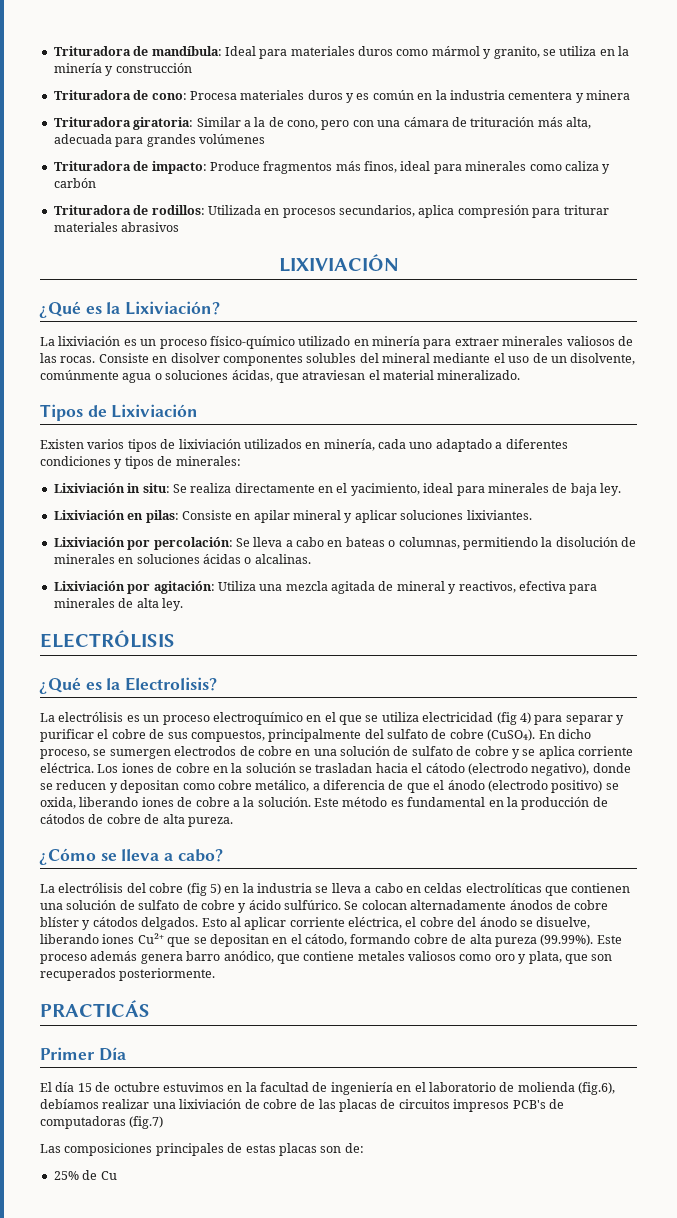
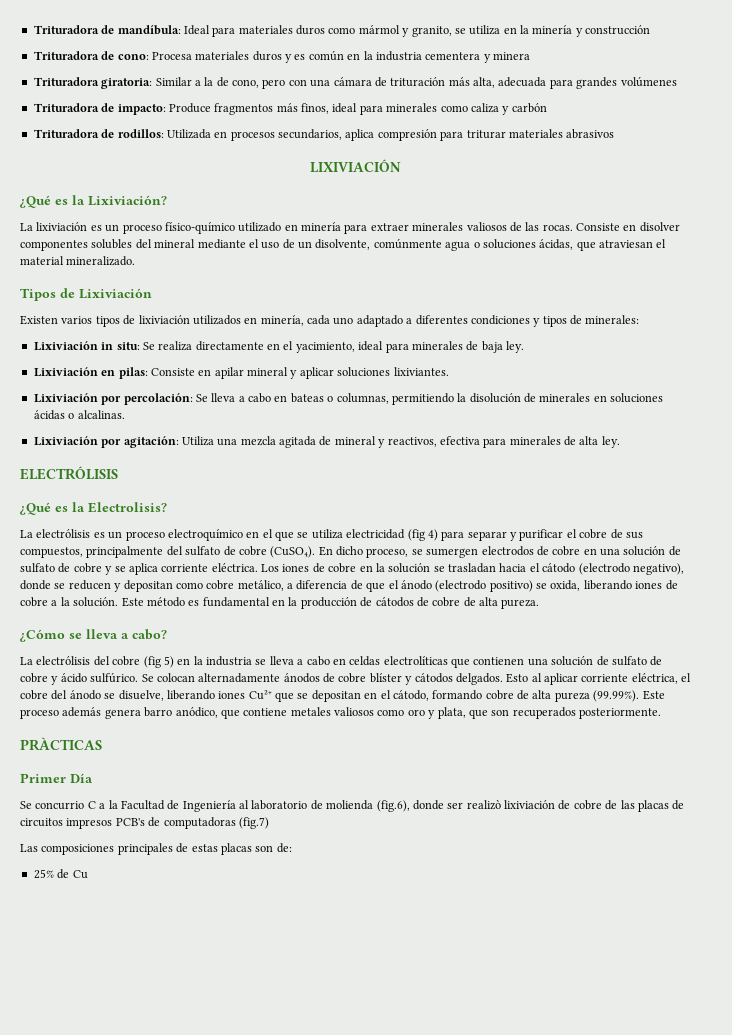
[40,1000,150,1017] PRACTICÁS -> [20,737,102,751] PRÀCTICAS
[40,1082,426,1095] El día 15 de octubre estuvimos en la facultad de ingeniería en el -> [20,800,249,812] Se concurrio C a la Facultad de Ingeniería al
[40,1099,176,1109] debíamos realizar una -> [412,800,501,810] donde ser realizò

